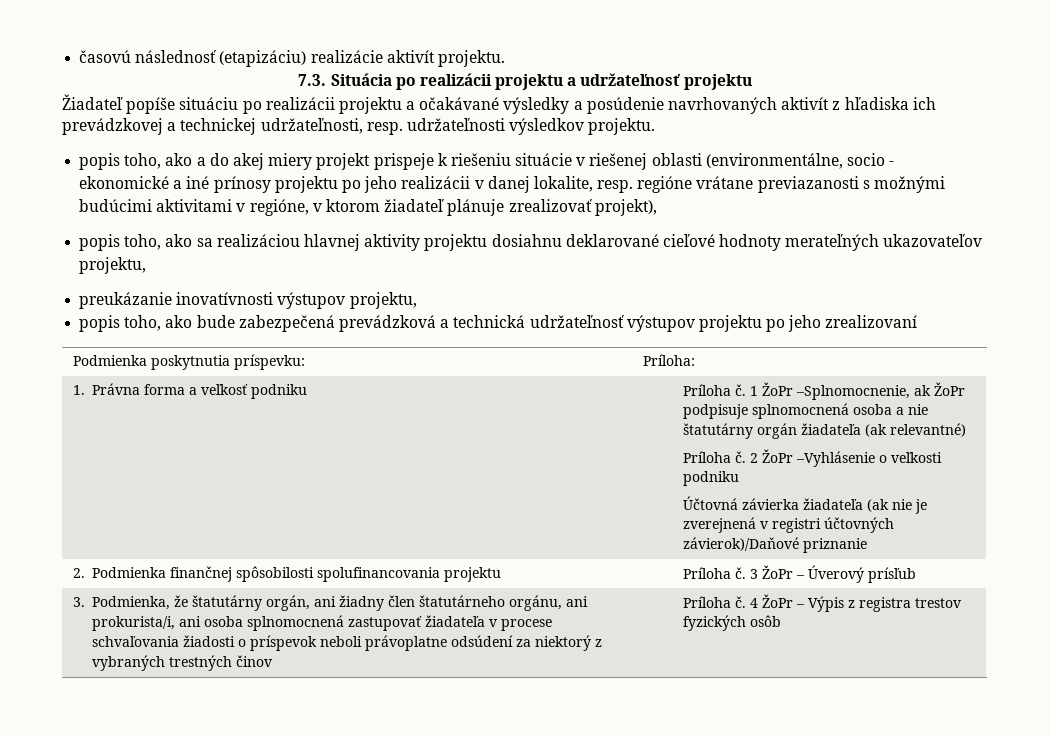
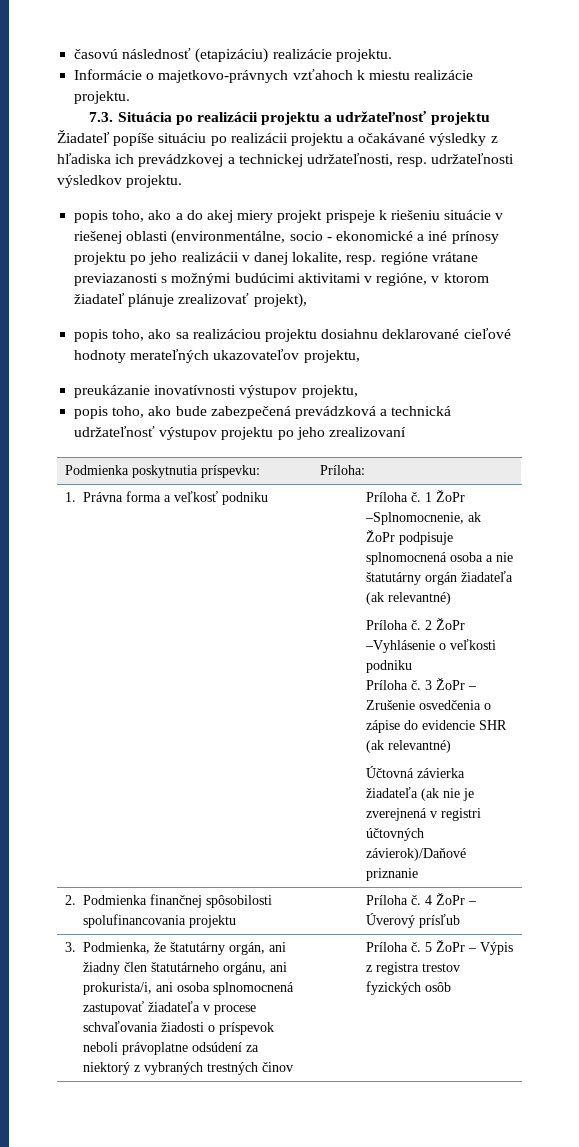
[386,50,435,63] aktivít -> [335,49,392,62] [74,69,474,83] projektu. // Informácie o majetkovo-právnych vzťahoch k miestu realizácie
[573,97,830,114] a posúdenie navrhovaných aktivít -> (487, 139) none
[303,234,421,251] hlavnej aktivity -> (261, 334) none
(740, 478) none -> [366,678,478,690] [366,700,492,710] [366,720,508,733] [366,740,452,753] // Príloha č. 3 ŽoPr – Zrušenie osvedčenia o zápise do evidencie SHR (ak relevantné)
[750,569,759,579] 3 -> [425,895,433,905] 4
[750,598,759,608] 4 -> [425,942,433,952] 5

